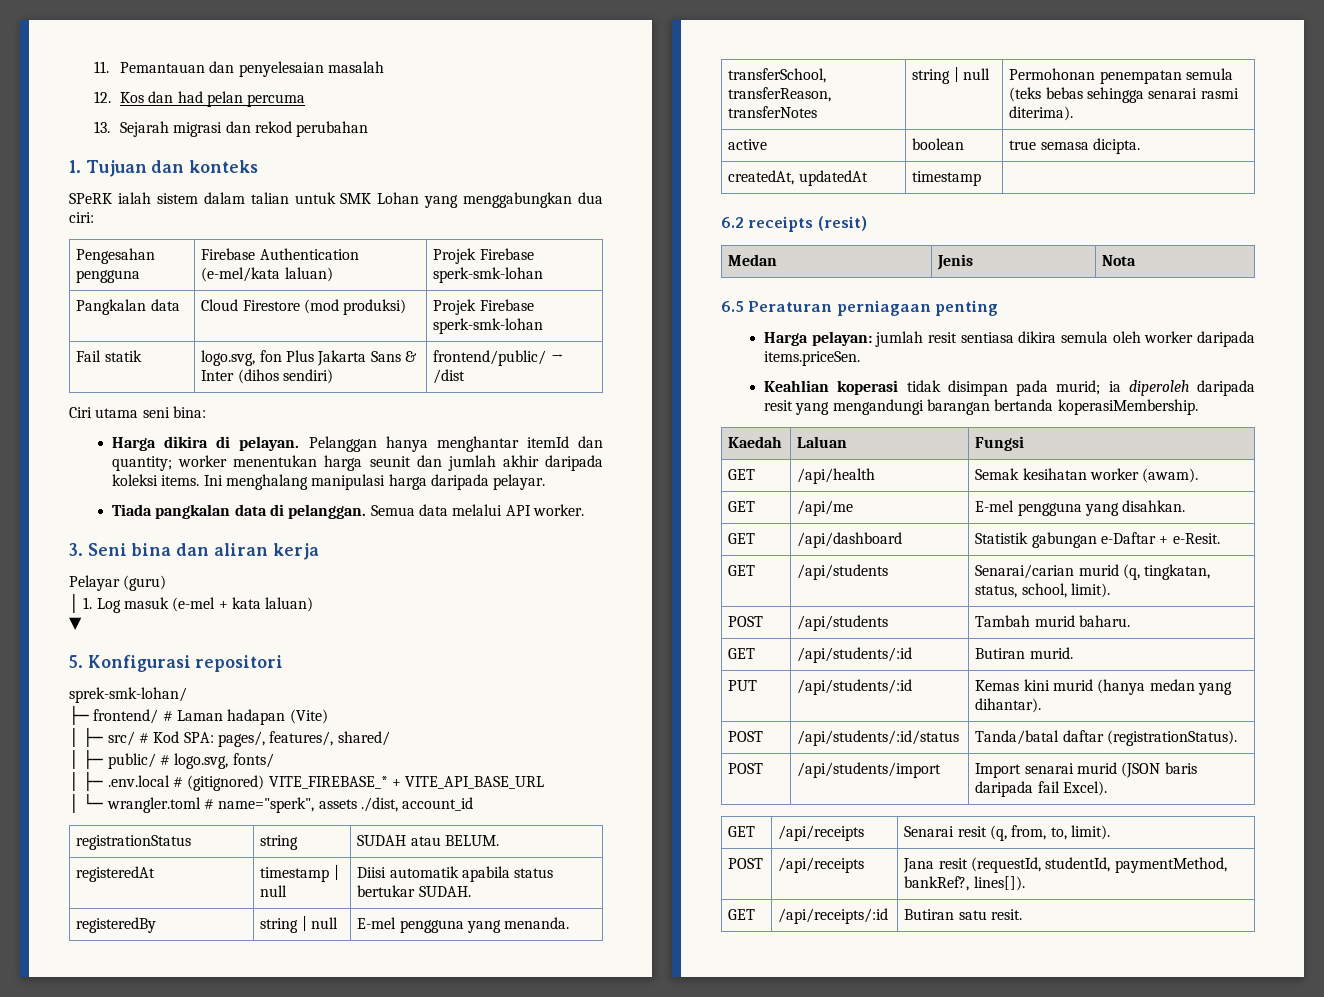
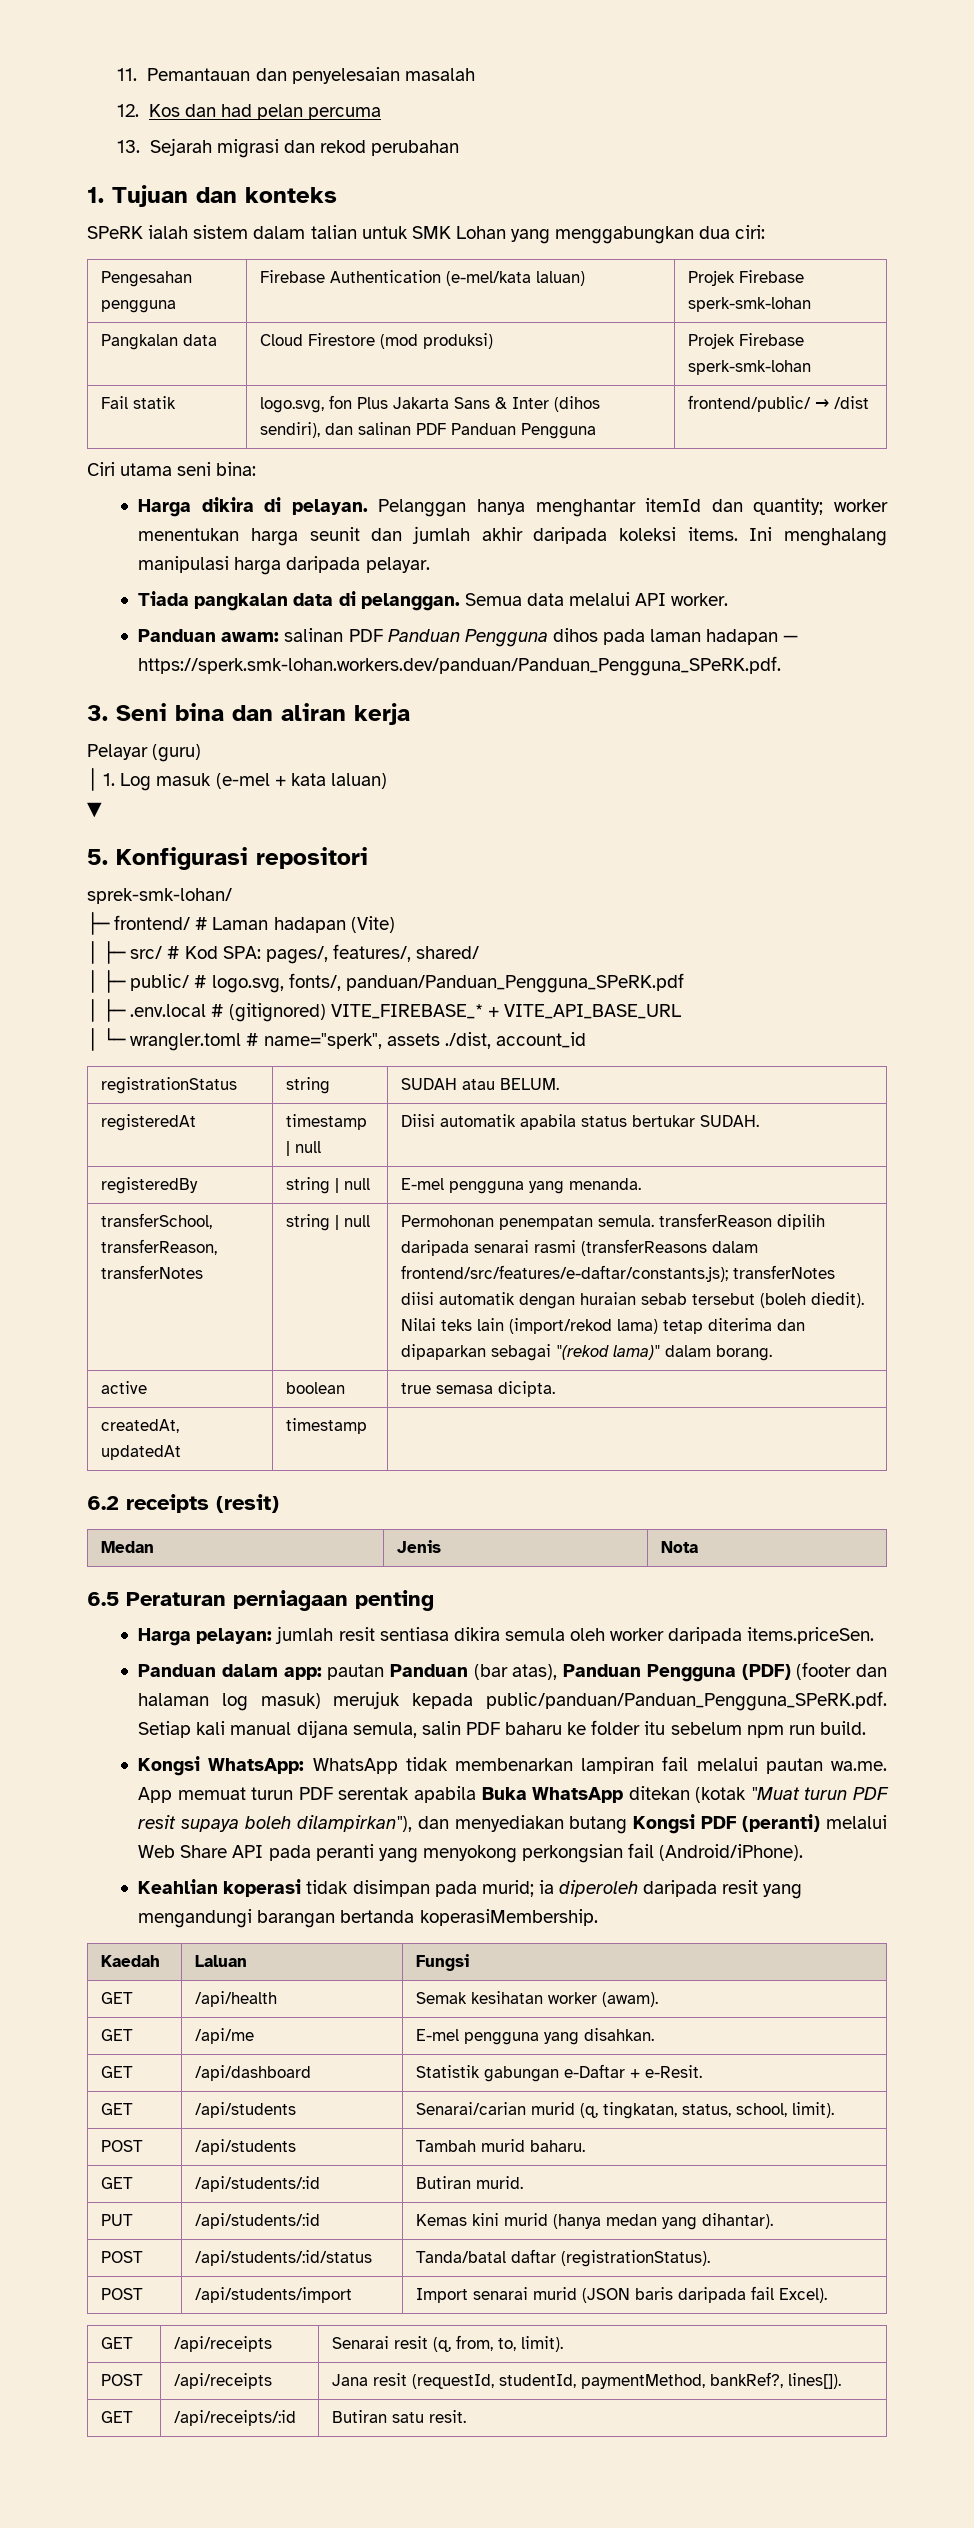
[282,369,333,384] sendiri) -> [260,422,597,439] sendiri), dan salinan PDF Panduan Pengguna
(584, 510) none -> [138,628,799,647] [138,656,782,676] // Panduan awam: salinan PDF Panduan Pengguna dihos pada laman hadapan — https://sperk.smk-lohan.workers.dev/panduan/Panduan_Pengguna_SPeRK.pdf.
[232,753,274,768] fonts/ -> [288,973,684,993] fonts/, panduan/Panduan_Pengguna_SPeRK.pdf
[1185,68,1233,80] [1009,87,1239,103] [1009,106,1074,121] semula (teks bebas sehingga senarai rasmi diterima). -> [598,1213,826,1230] [401,1239,759,1256] [401,1265,836,1282] [401,1292,865,1309] [401,1318,806,1334] [401,1344,773,1361] semula. transferReason dipilih daripada senarai rasmi (transferReasons dalam frontend/src/features/e-daftar/constants.js); transferNotes diisi automatik dengan huraian sebab tersebut (boleh diedit). Nilai teks lain (import/rekod lama) tetap diterima dan dipaparkan sebagai "(rekod lama)" dalam borang.
(861, 358) none -> [138,1662,887,1682] [138,1691,887,1711] [138,1720,866,1738] [138,1756,888,1776] [138,1786,890,1803] [138,1814,887,1834] [138,1843,804,1863] // Panduan dalam app: pautan Panduan (bar atas), Panduan Pengguna (PDF) (footer dan halaman log masuk) merujuk kepada public/panduan/Panduan_Pengguna_SPeRK.pdf. Setiap kali manual dijana semula, salin PDF baharu ke folder itu sebelum npm run build. // Kongsi WhatsApp: WhatsApp tidak membenarkan lampiran fail melalui pautan wa.me. App memuat turun PDF serentak apabila Buka WhatsApp ditekan (kotak "Muat turun PDF resit supaya boleh dilampirkan"), dan menyediakan butang Kongsi PDF (peranti) melalui Web Share API pada peranti yang menyokong perkongsian fail (Android/iPhone).

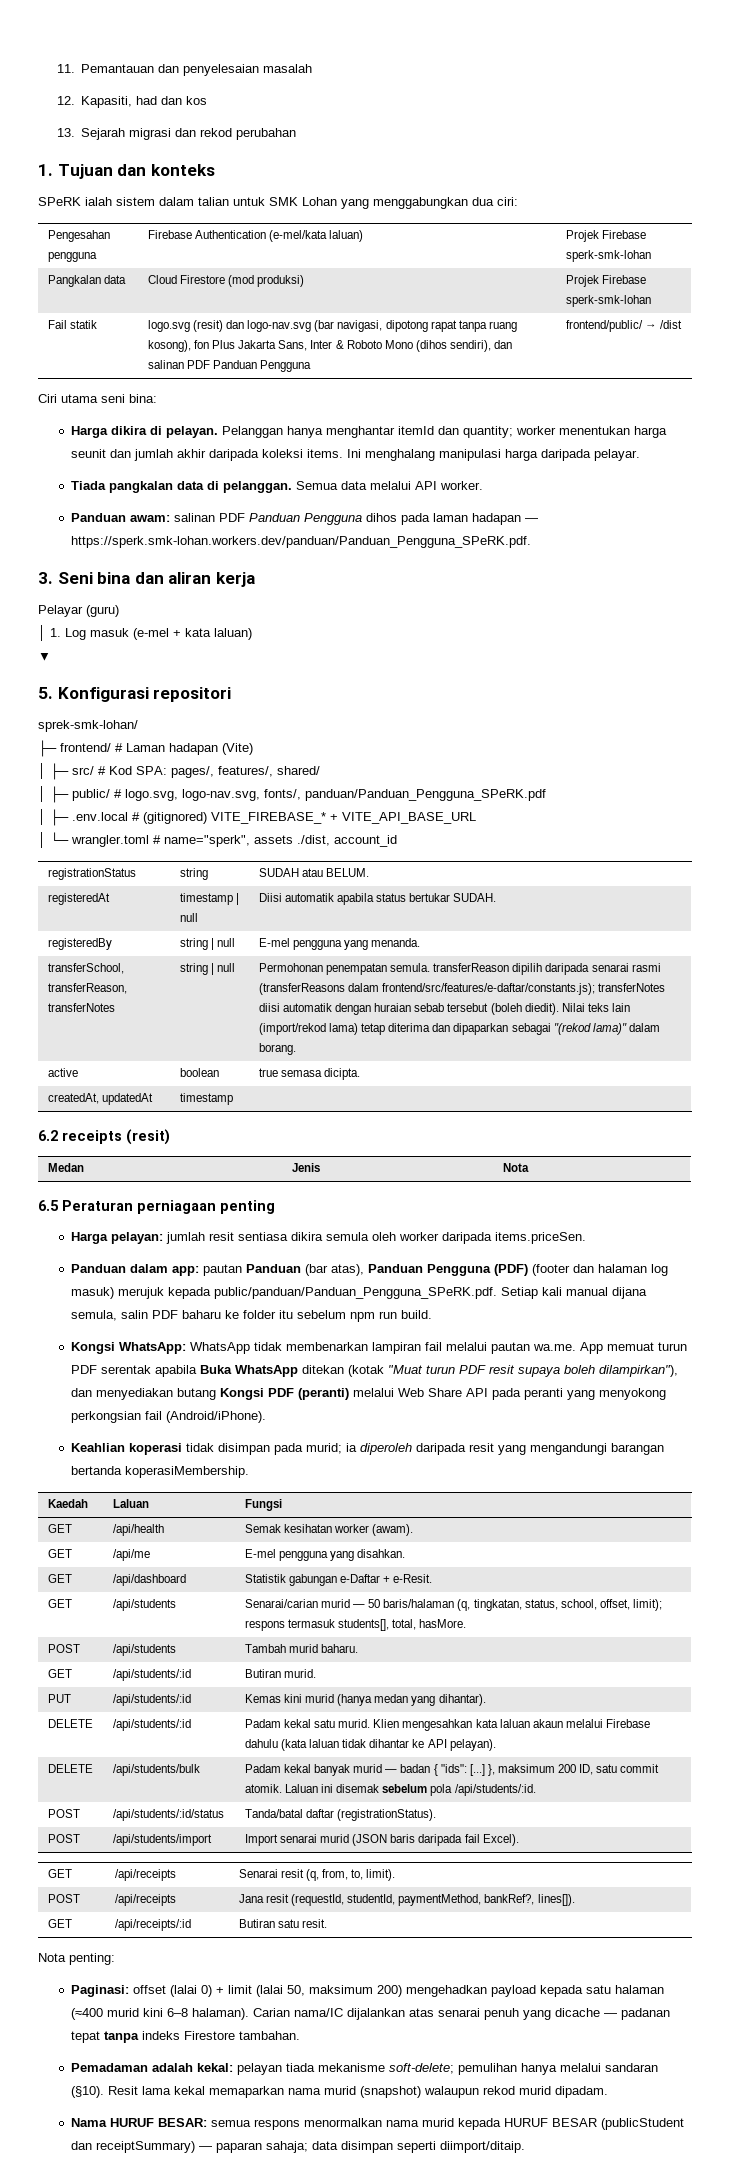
[148,104,382,120] Kos dan had pelan percuma -> [81,96,208,108] Kapasiti, had dan kos
[260,395,550,413] logo.svg, fon Plus Jakarta Sans & Inter -> [147,320,517,332] [147,340,413,352] logo.svg (resit) dan logo-nav.svg (bar navigasi, dipotong rapat tanpa ruang kosong), fon Plus Jakarta Sans, Inter & Roboto Mono
(284, 984) none -> [182,789,260,801] logo-nav.svg,
(576, 2108) none -> [353,1599,455,1608] — 50 baris/halaman
[792,2102,835,2118] limit). -> [599,1599,662,1611] [244,1619,467,1631] offset, limit); respons termasuk students[], total, hasMore.
(774, 2221) none -> [47,1719,93,1728] [112,1719,191,1731] [244,1719,650,1731] [244,1739,496,1751] [47,1764,93,1773] [112,1764,200,1776] [244,1764,660,1776] [244,1784,536,1796] // DELETE | /api/students/:id | Padam kekal satu murid. Klien mengesahkan kata laluan akaun melalui Firebase dahulu (kata laluan tidak dihantar ke API pelayan). // DELETE | /api/students/bulk | Padam kekal banyak murid — badan { "ids": [...] }, maksimum 200 ID, satu commit atomik. Laluan ini disemak sebelum pola /api/students/:id.
(467, 2416) none -> [38,1953,115,1965] [70,1985,664,1997] [70,2008,670,2020] [70,2031,300,2043] [70,2063,658,2075] [70,2086,608,2098] [70,2118,684,2130] [70,2141,525,2153] // Nota penting: // Paginasi: offset (lalai 0) + limit (lalai 50, maksimum 200) mengehadkan payload kepada satu halaman (≈400 murid kini 6–8 halaman). Carian nama/IC dijalankan atas senarai penuh yang dicache — padanan tepat tanpa indeks Firestore tambahan. // Pemadaman adalah kekal: pelayan tiada mekanisme soft-delete; pemulihan hanya melalui sandaran (§10). Resit lama kekal memaparkan nama murid (snapshot) walaupun rekod murid dipadam. // Nama HURUF BESAR: semua respons menormalkan nama murid kepada HURUF BESAR (publicStudent dan receiptSummary) — paparan sahaja; data disimpan seperti diimport/ditaip.

